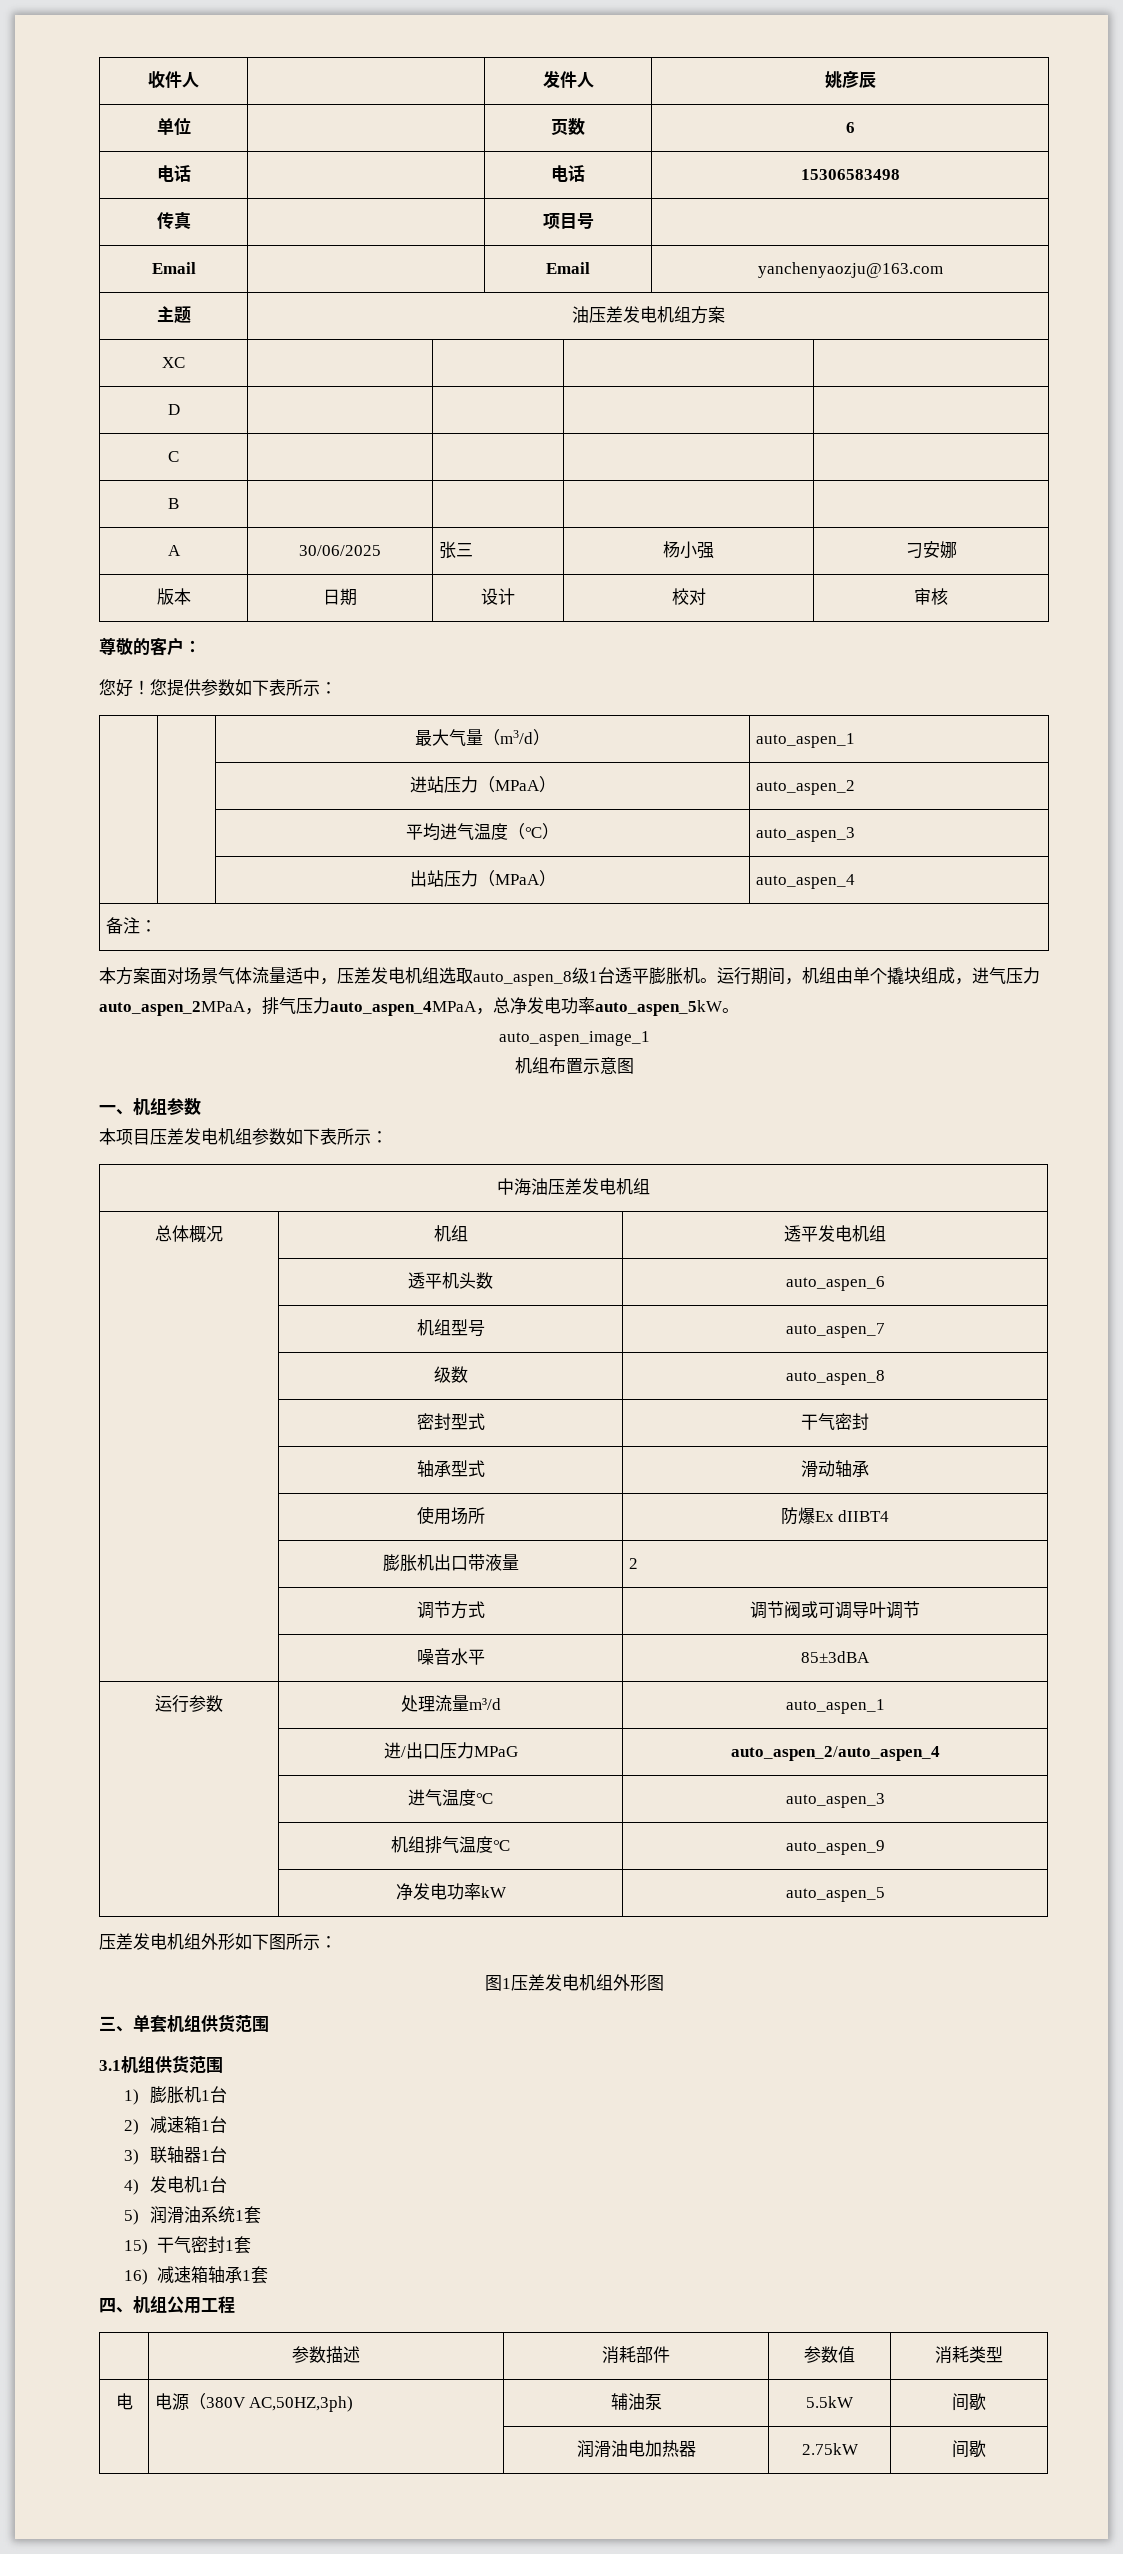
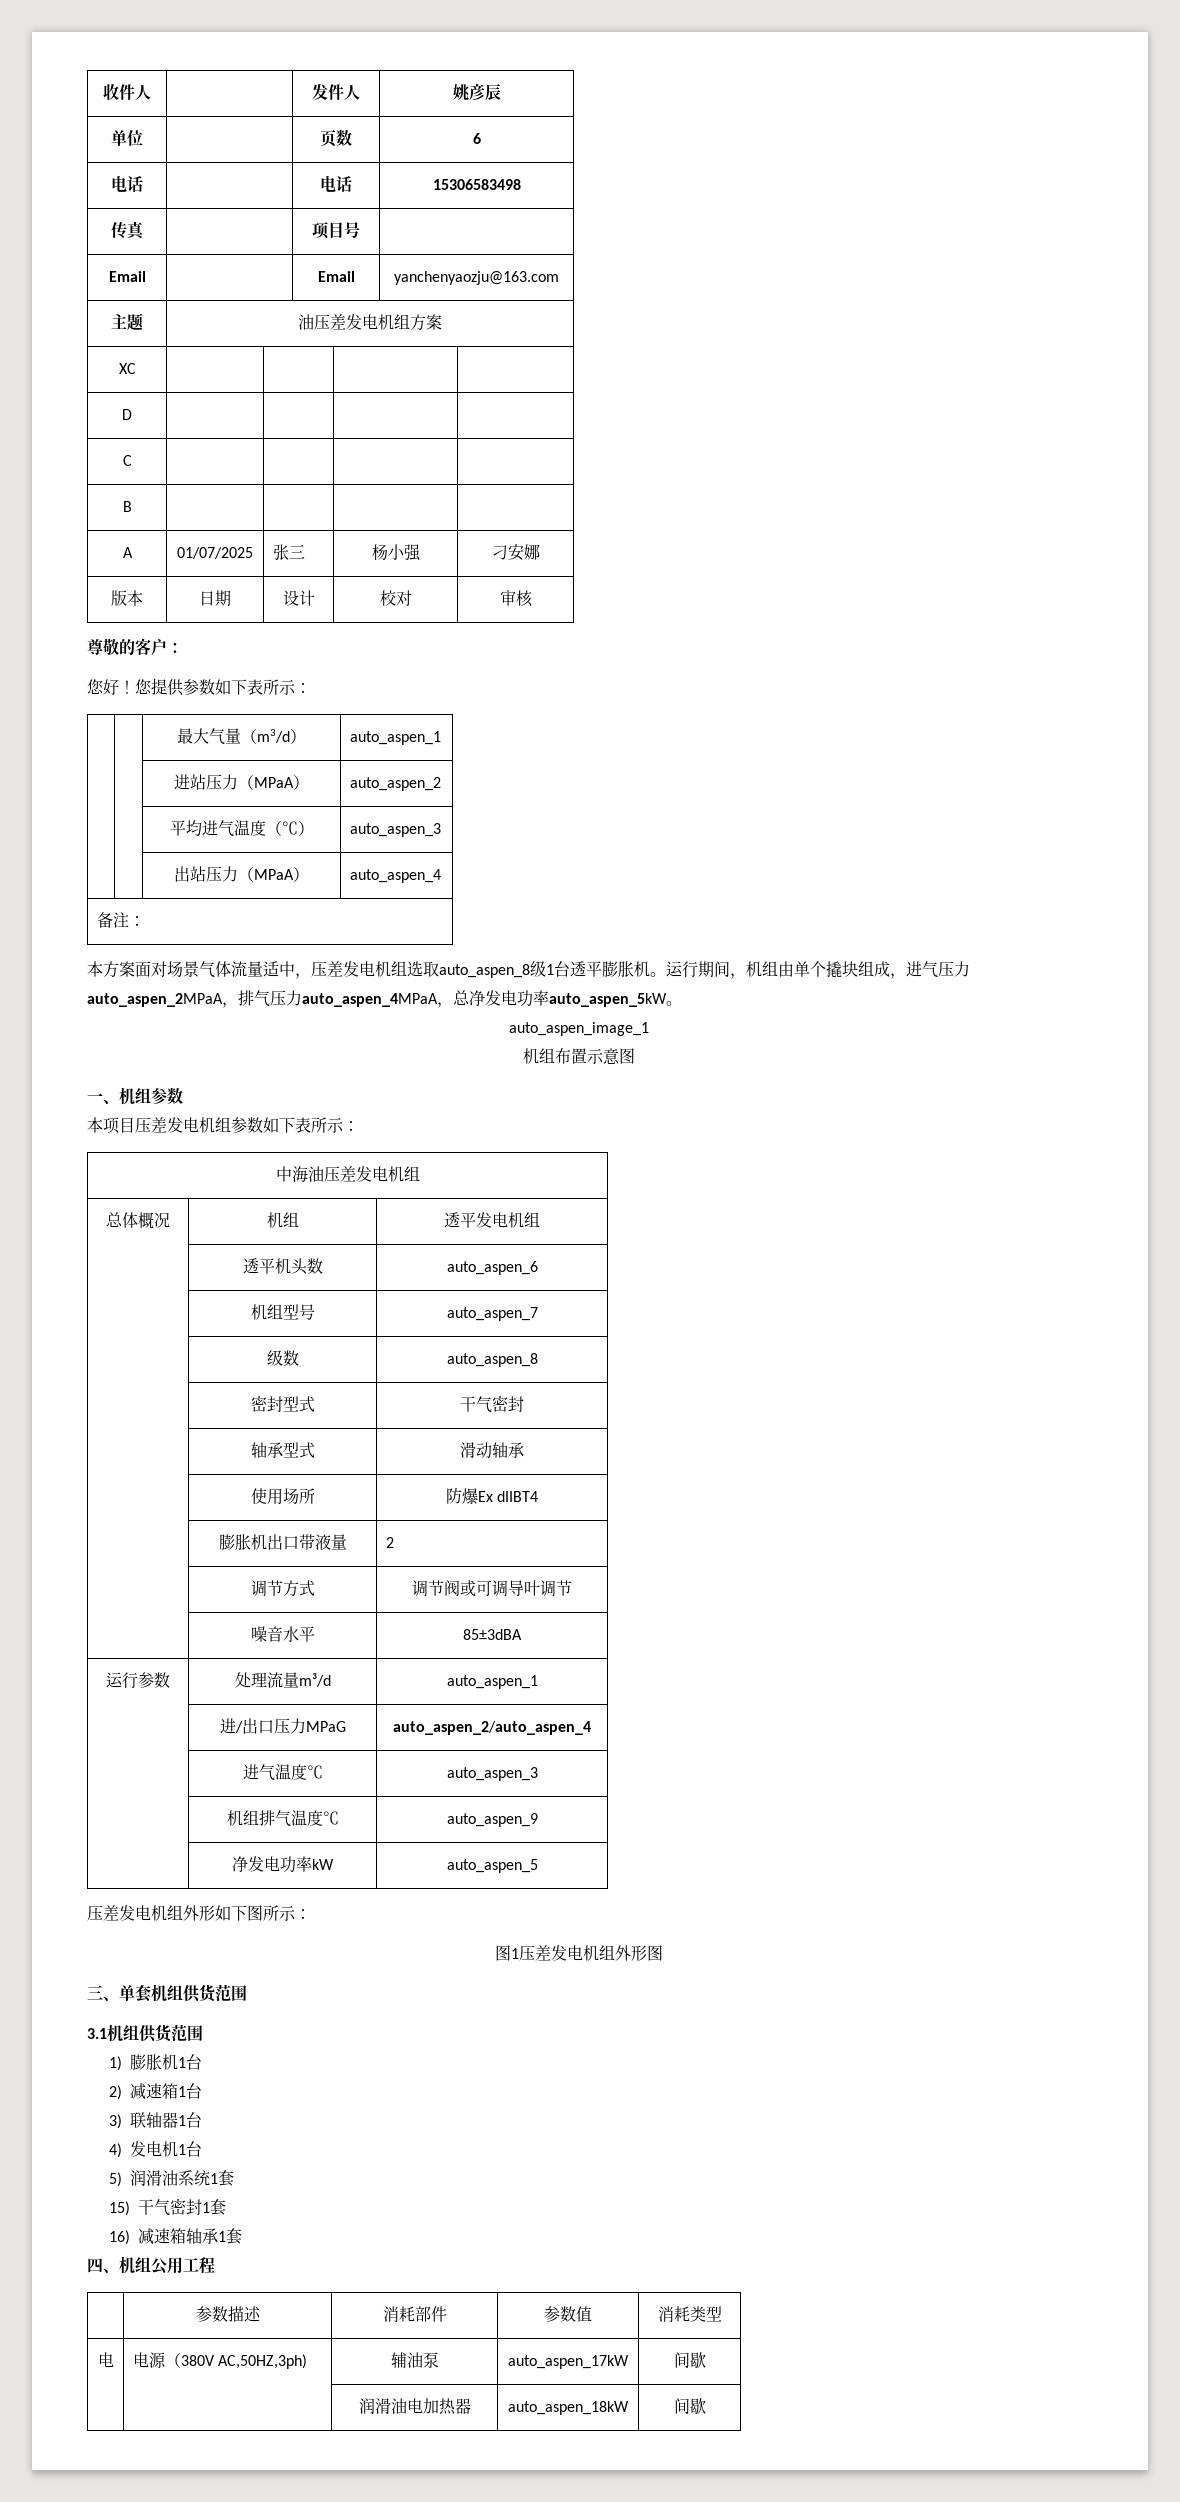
[299,545,381,556] 30/06/2025 -> [177,547,253,559] 01/07/2025
[806,2396,854,2408] 5.5kW -> [508,2355,629,2369] auto_aspen_17kW
[801,2443,859,2455] 2.75kW -> [508,2401,629,2415] auto_aspen_18kW

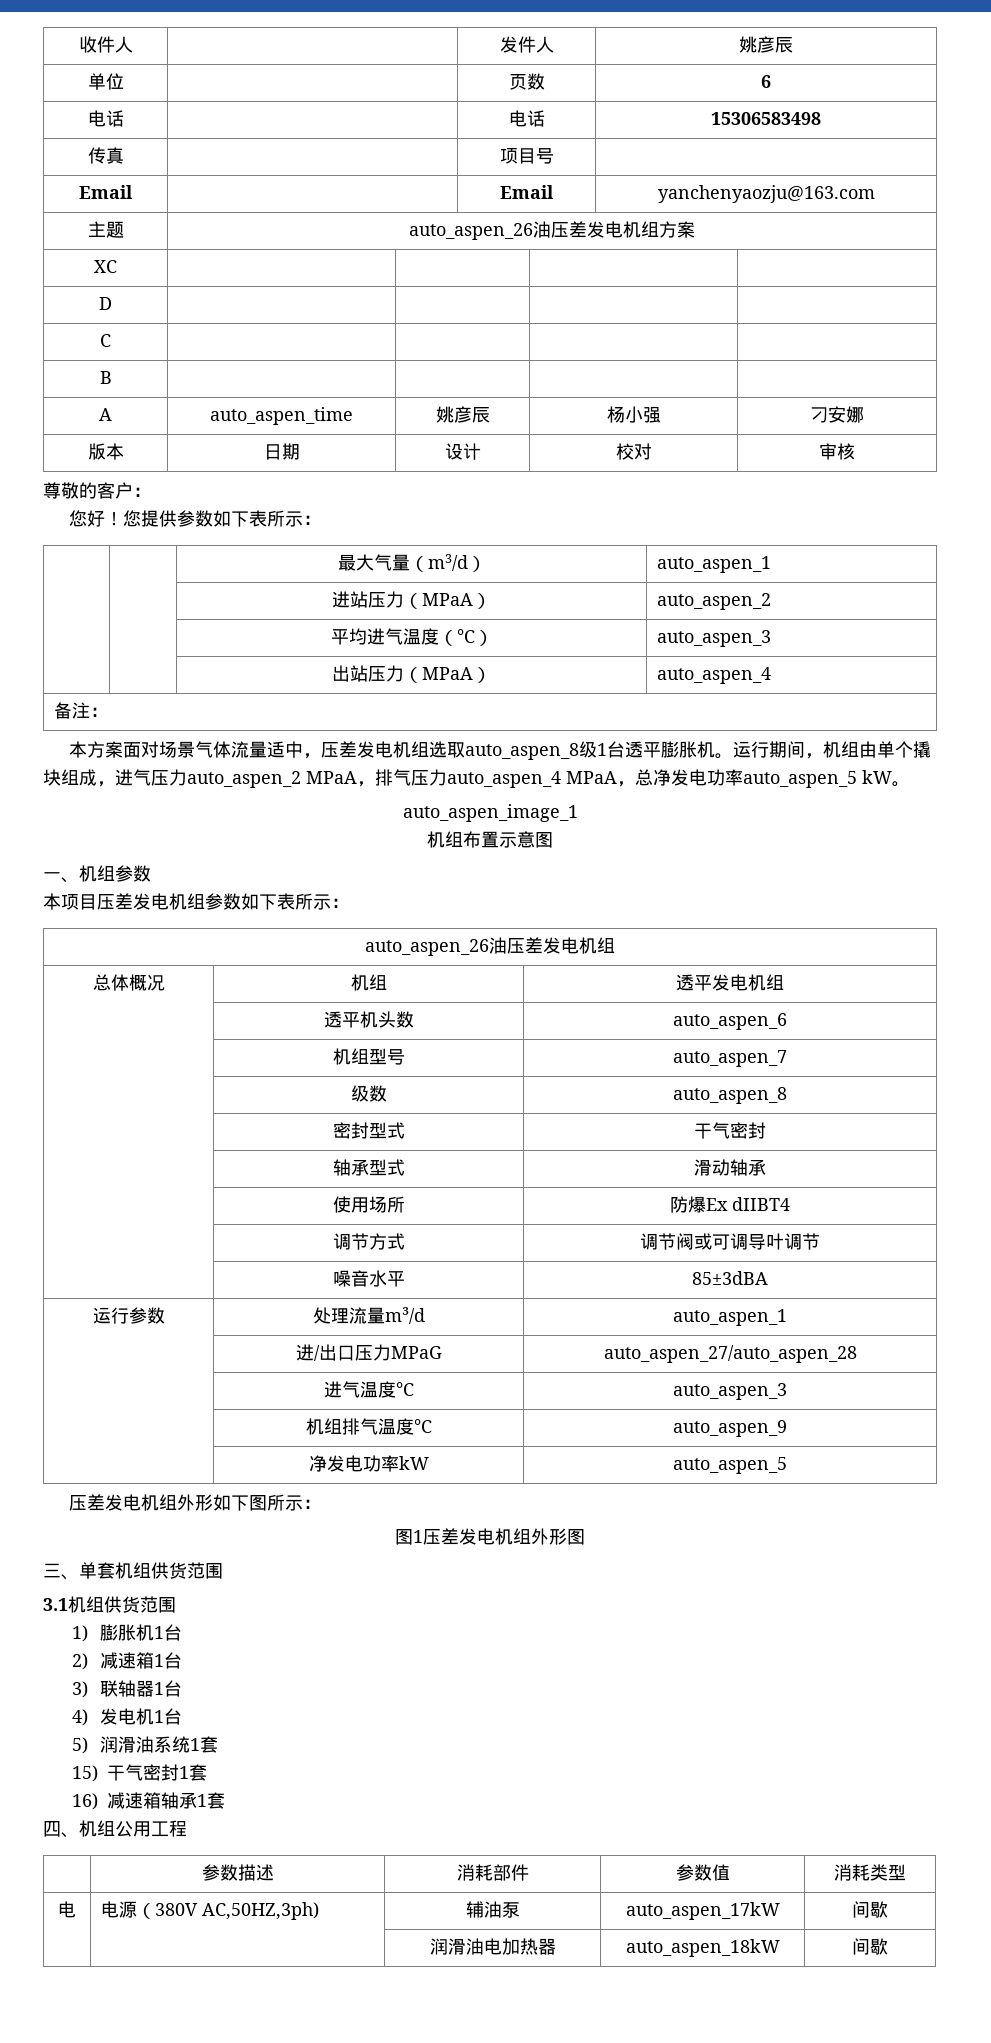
(143, 321) none -> [409,223,533,240] auto_aspen_26
[177,547,253,559] [272,544,305,560] 01/07/2025 | 张三 -> [210,407,353,425] [435,406,490,423] auto_aspen_time | 姚彦辰
[87,993,223,1007] auto_aspen_2MPaA -> [187,771,357,788] auto_aspen_2 MPaA
[302,993,438,1007] auto_aspen_4MPaA -> [447,771,617,788] auto_aspen_4 MPaA
[549,993,667,1007] auto_aspen_5kW -> [743,770,892,788] auto_aspen_5 kW
[275,1166,308,1183] 中海 -> [365,939,489,956] auto_aspen_26
[218,1534,347,1551] [385,1537,394,1548] // | 膨胀机出口带液量 | 2 -> (790, 1204) none
[393,1721,591,1735] auto_aspen_2/auto_aspen_4 -> [603,1345,857,1363] auto_aspen_27/auto_aspen_28

